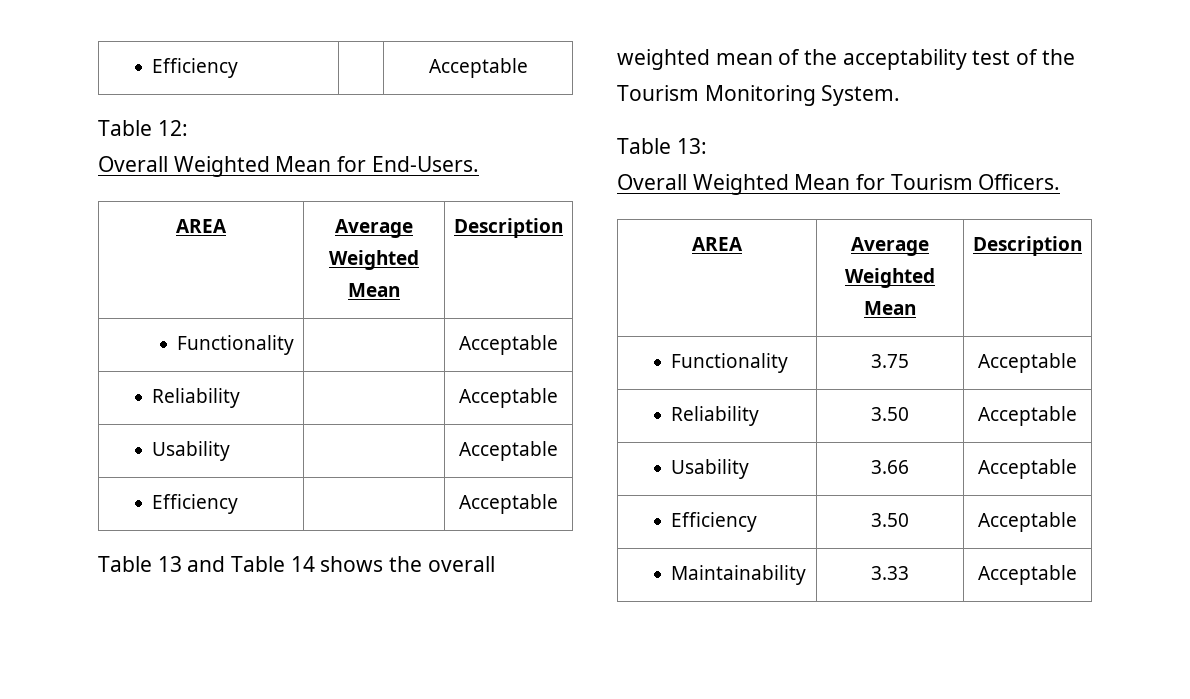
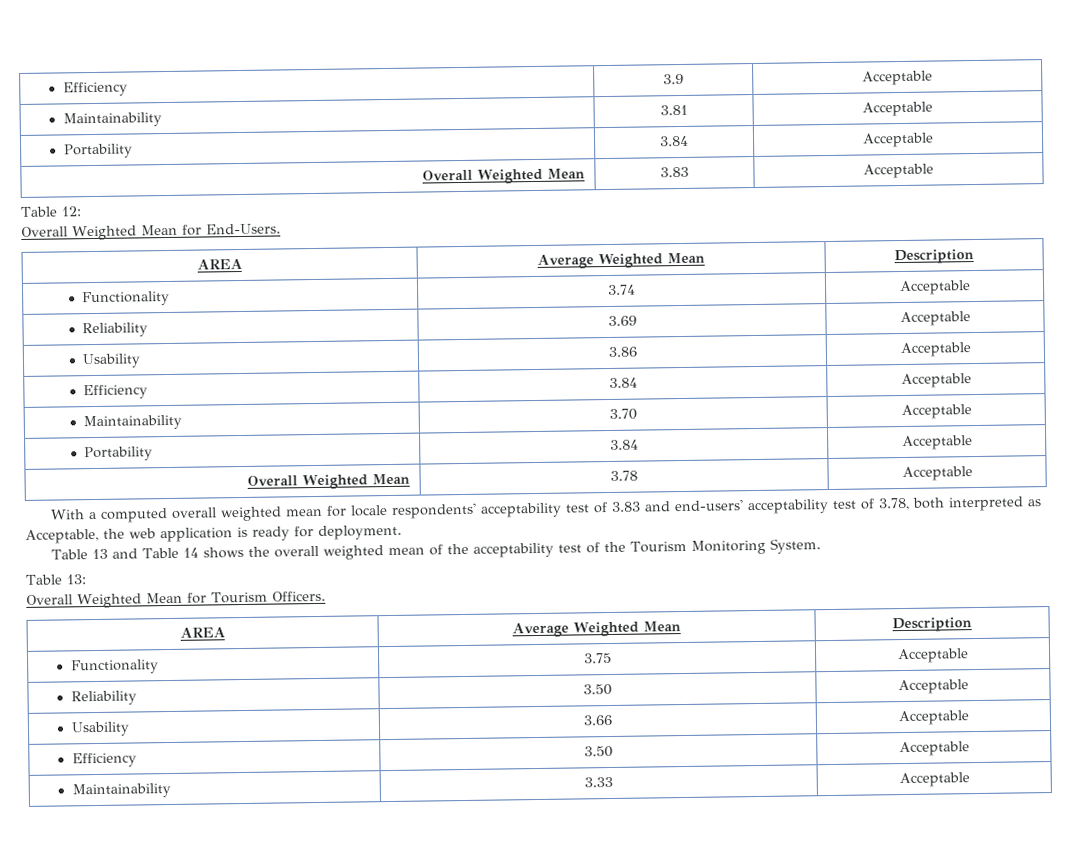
[152,58,239,78] Efficiency | -> [62,81,128,97] [663,73,684,85] [862,70,933,86] [62,112,162,128] [659,104,688,116] [862,101,933,117] [63,143,133,159] [659,135,689,147] [862,132,934,148] [421,168,585,184] [660,166,689,178] Efficiency | 3.9 | Acceptable // Maintainability | 3.81 | Acceptable // Portability | 3.84 | Acceptable // Overall Weighted Mean | 3.83
[459,335,558,355] [152,388,241,408] [459,388,558,408] [152,441,231,461] [459,441,558,461] [152,494,239,514] [459,494,558,514] | Acceptable // Reliability | | Acceptable // Usability | | Acceptable // Efficiency | | Acceptable -> [607,284,636,295] [898,280,971,296] [81,322,148,338] [607,315,637,327] [899,311,971,327] [81,353,141,369] [607,346,637,358] [899,342,971,358] [82,384,148,400] [608,377,638,389] [900,373,972,389] [82,414,182,431] [609,408,637,420] [900,404,972,420] [83,446,153,462] [609,439,639,450] [901,435,973,451] [246,473,410,490] [610,470,638,481] [901,466,973,482] [50,496,1043,523] [25,524,402,544] 3.74 | Acceptable // Reliability | 3.69 | Acceptable // Usability | 3.86 | Acceptable // Efficiency | 3.84 | Acceptable // Maintainability | 3.70 | Acceptable // Portability | 3.84 | Acceptable // Overall Weighted Mean | 3.78 | Acceptable // With a computed overall weighted mean for locale respondents' acceptability test of 3.83 and end-users' acceptability test of 3.78, both interpreted as Acceptable, the web application is ready for deployment.

